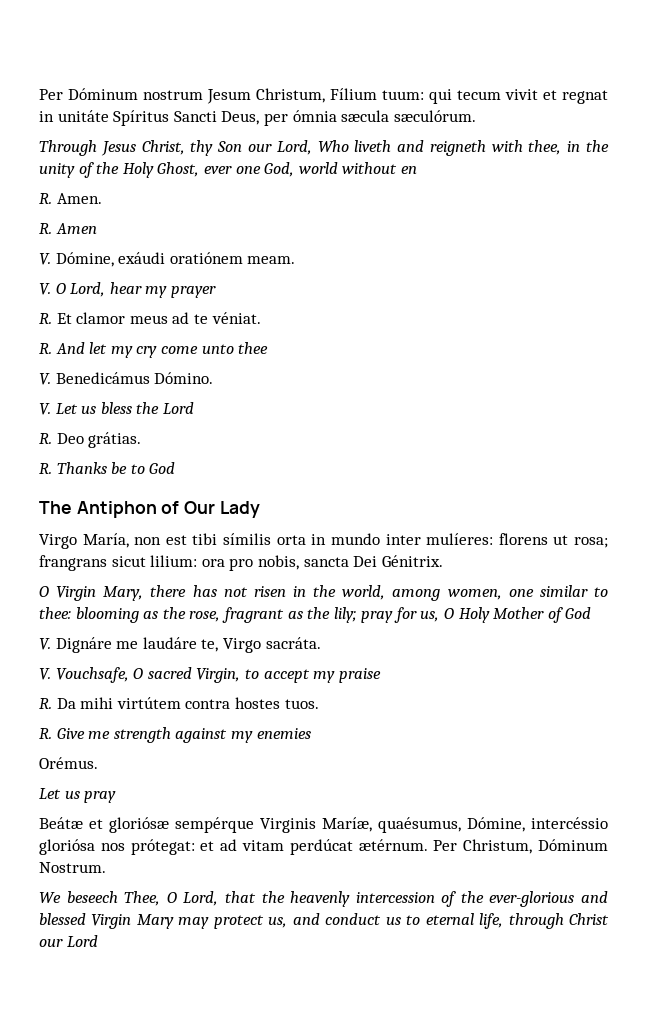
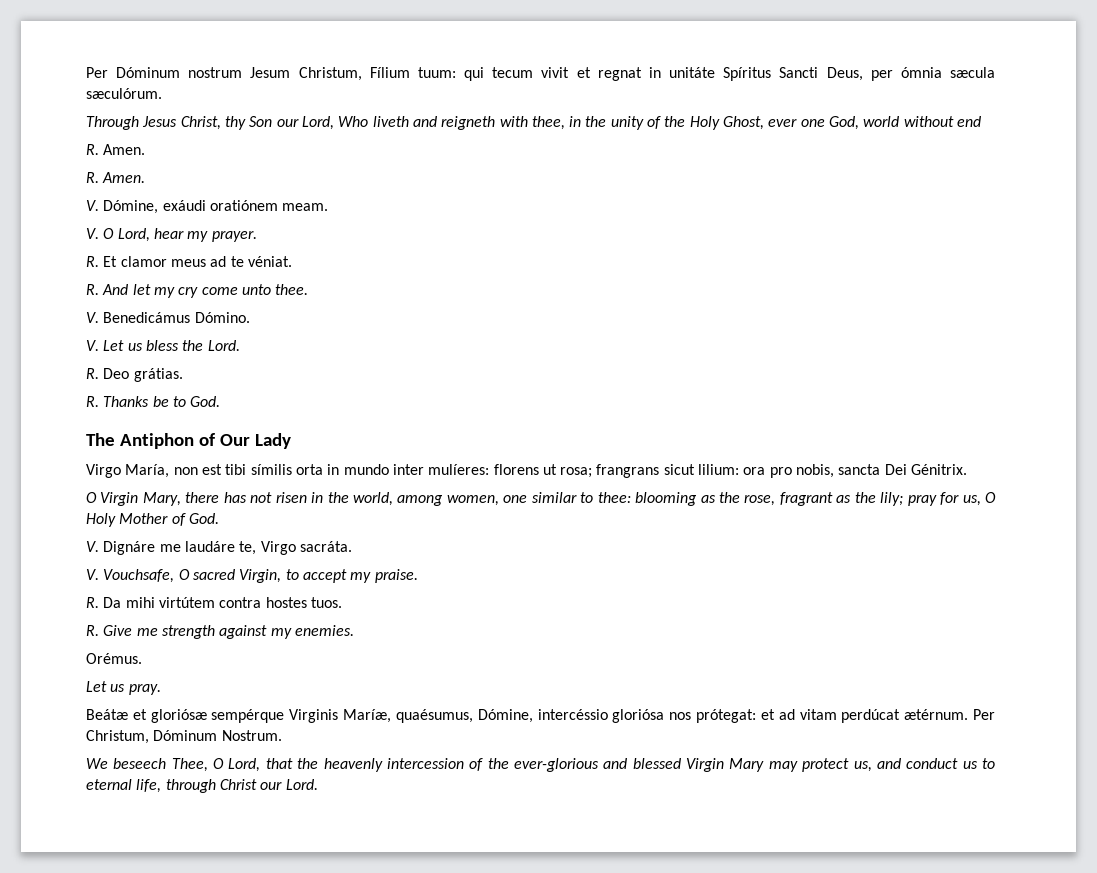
[400,166,417,174] en -> [957,116,982,127] end
[55,223,97,234] Amen -> [102,172,146,183] Amen.
[170,286,216,298] prayer -> [211,231,257,242] prayer.
[238,342,269,354] thee -> [275,284,309,295] thee.
[162,402,194,414] Lord -> [207,340,240,351] Lord.
[149,462,176,474] God -> [190,396,221,407] God.
[565,607,592,619] God -> [188,513,219,524] God.
[338,668,381,683] praise -> [374,569,418,583] praise.
[256,728,311,739] enemies -> [294,625,354,636] enemies.
[84,791,117,803] pray -> [128,684,161,695] pray.
[66,935,98,947] Lord -> [285,779,318,790] Lord.

